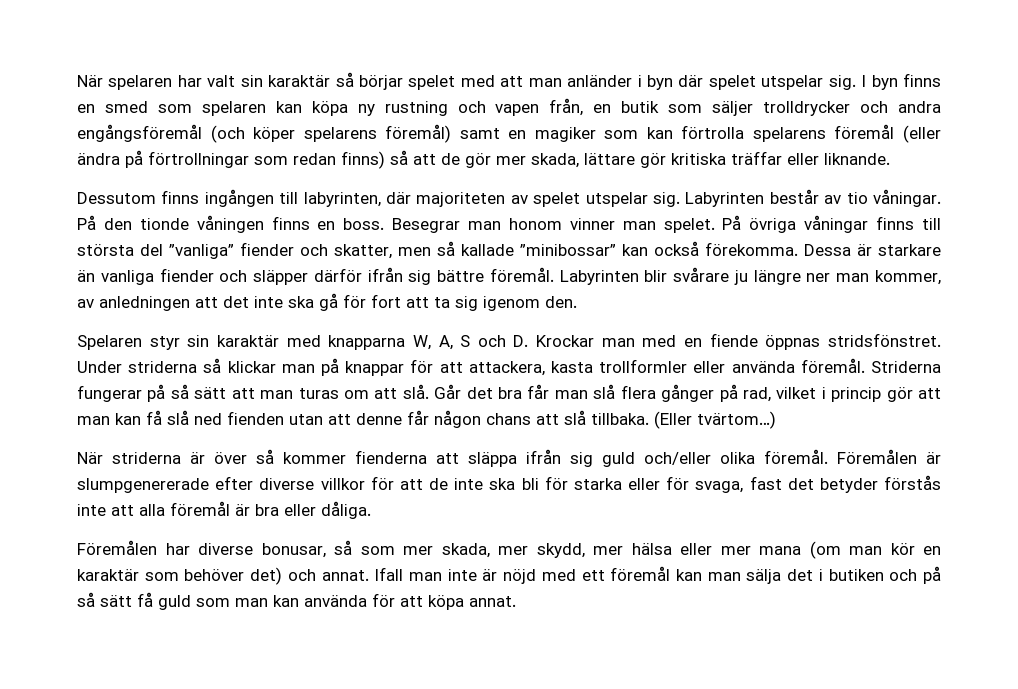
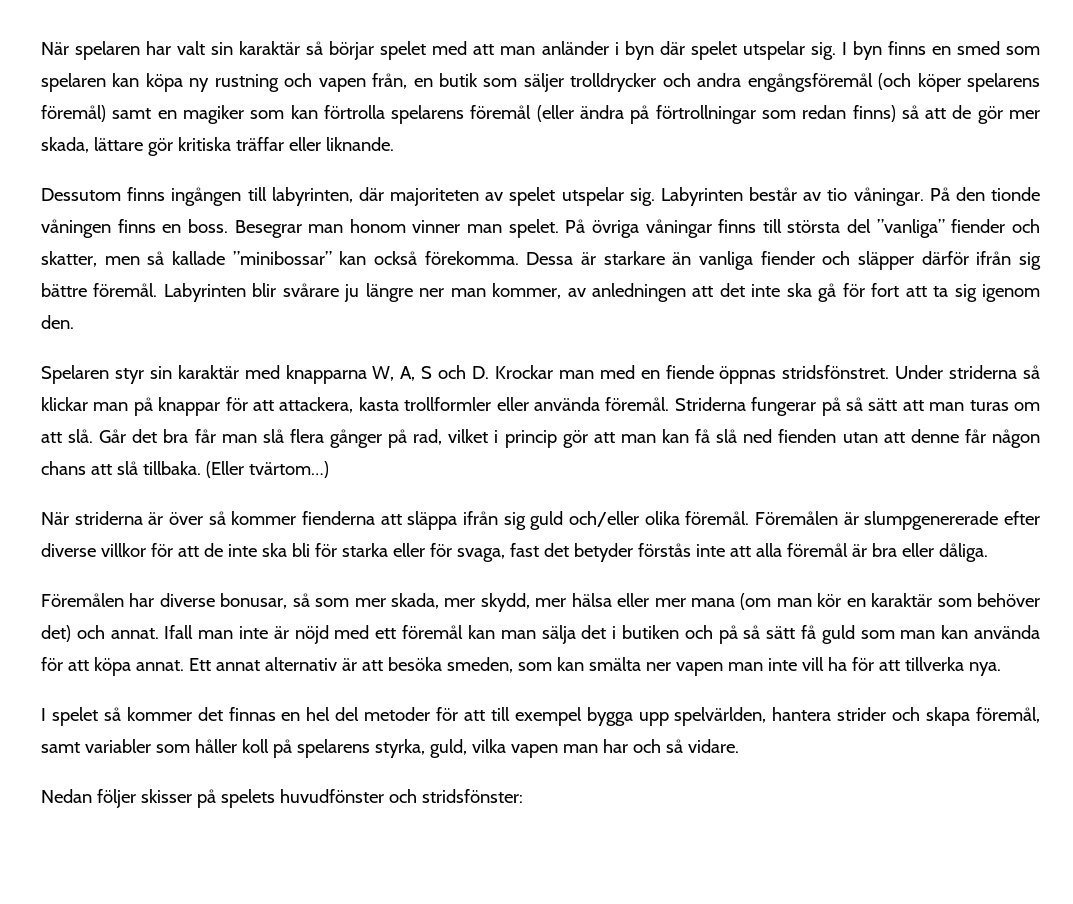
(516, 601) none -> [188,657,1001,676] [41,707,1041,726] [41,739,739,758] [41,789,523,808] Ett annat alternativ är att besöka smeden, som kan smälta ner vapen man inte vill ha för att tillverka nya. // I spelet så kommer det finnas en hel del metoder för att till exempel bygga upp spelvärlden, hantera strider och skapa föremål, samt variabler som håller koll på spelarens styrka, guld, vilka vapen man har och så vidare. // Nedan följer skisser på spelets huvudfönster och stridsfönster:

